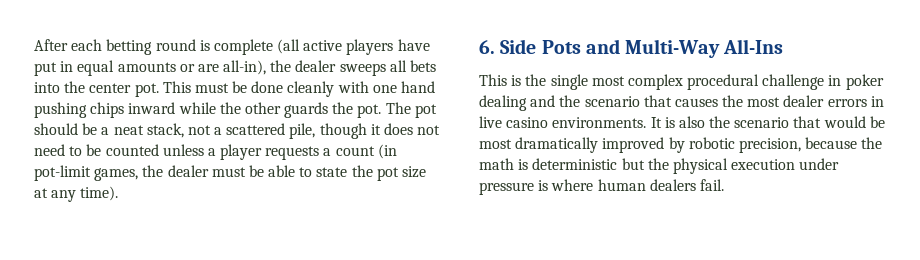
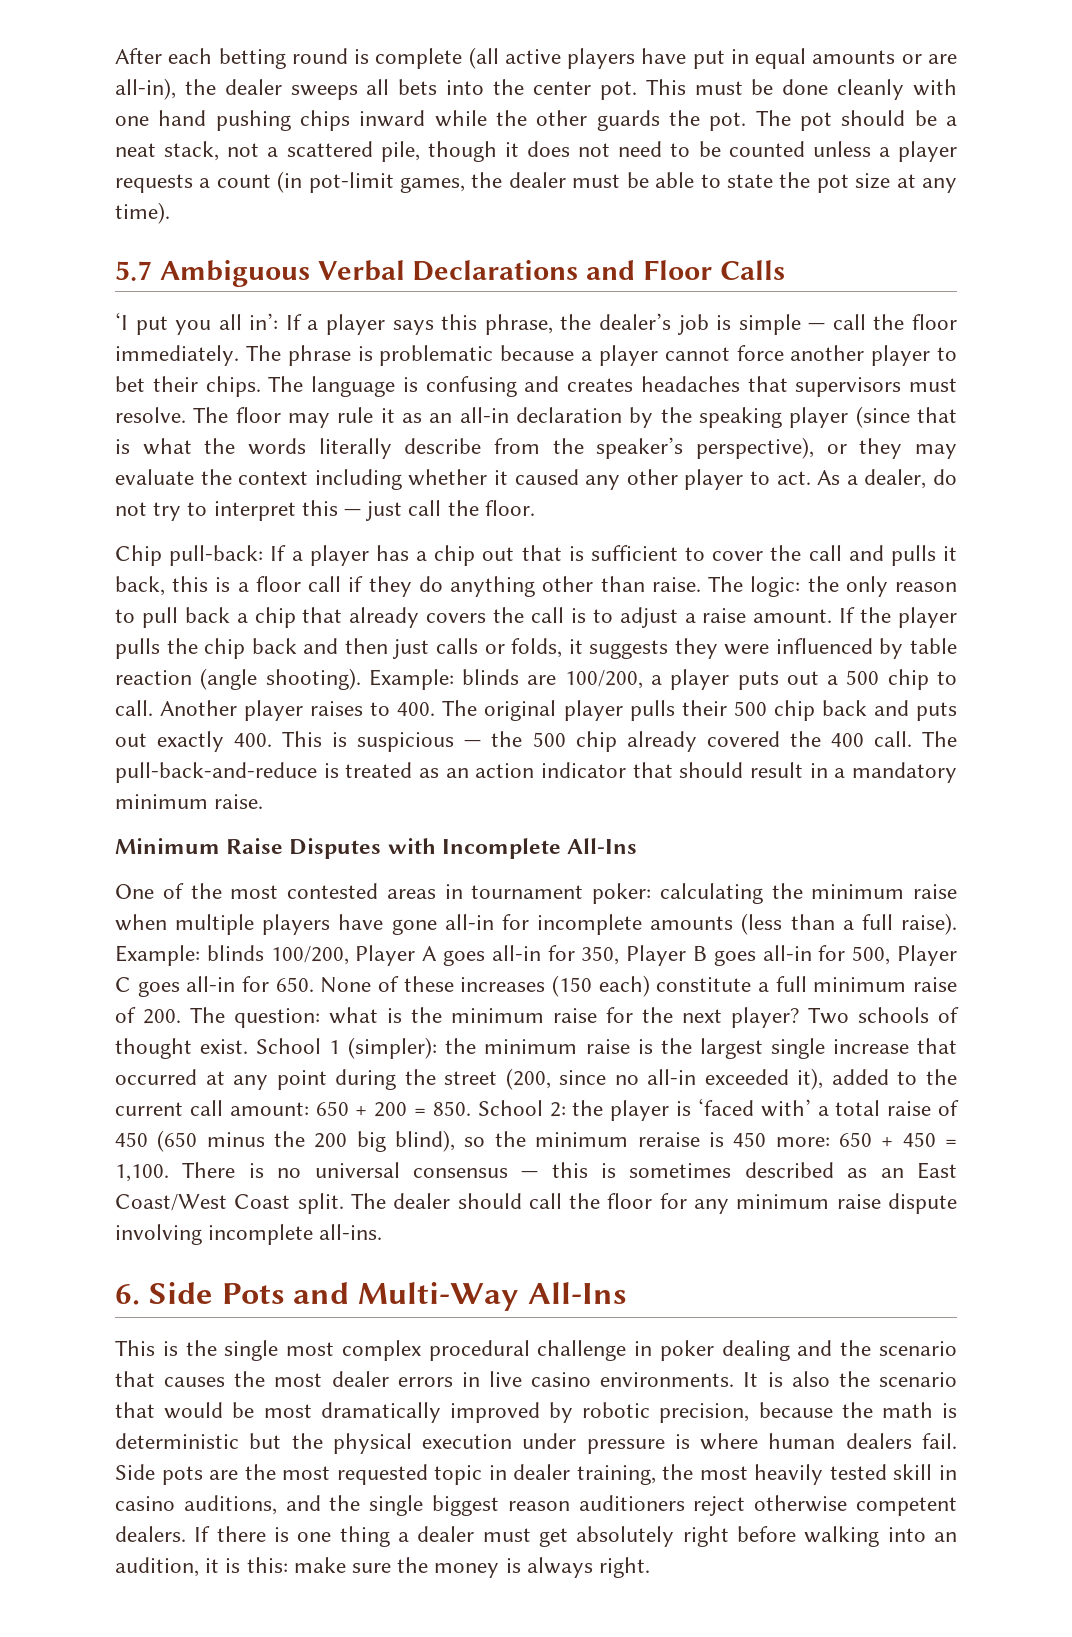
(119, 193) none -> [115,260,785,287] [115,312,957,335] [115,345,958,366] [115,376,957,397] [115,406,958,428] [115,437,957,459] [115,469,958,490] [115,500,535,521] [115,545,957,566] [115,576,957,597] [115,607,957,628] [115,638,957,659] [115,668,958,690] [115,700,957,721] [115,731,957,752] [115,762,957,783] [115,794,264,809] [115,838,638,859] [115,883,957,904] [115,913,958,935] [115,945,957,966] [115,975,957,997] [115,1007,959,1028] [115,1037,958,1059] [115,1068,957,1090] [115,1098,960,1121] [115,1130,958,1152] [115,1162,957,1182] [115,1193,957,1214] [115,1224,383,1245] // 5.7 Ambiguous Verbal Declarations and Floor Calls // ‘I put you all in’: If a player says this phrase, the dealer’s job is simple — call the floor immediately. The phrase is problematic because a player cannot force another player to bet their chips. The language is confusing and creates headaches that supervisors must resolve. The floor may rule it as an all-in declaration by the speaking player (since that is what the words literally describe from the speaker’s perspective), or they may evaluate the context including whether it caused any other player to act. As a dealer, do not try to interpret this — just call the floor. // Chip pull-back: If a player has a chip out that is sufficient to cover the call and pulls it back, this is a floor call if they do anything other than raise. The logic: the only reason to pull back a chip that already covers the call is to adjust a raise amount. If the player pulls the chip back and then just calls or folds, it suggests they were influenced by table reaction (angle shooting). Example: blinds are 100/200, a player puts out a 500 chip to call. Another player raises to 400. The original player pulls their 500 chip back and puts out exactly 400. This is suspicious — the 500 chip already covered the 400 call. The pull-back-and-reduce is treated as an action indicator that should result in a mandatory minimum raise. // Minimum Raise Disputes with Incomplete All-Ins // One of the most contested areas in tournament poker: calculating the minimum raise when multiple players have gone all-in for incomplete amounts (less than a full raise). Example: blinds 100/200, Player A goes all-in for 350, Player B goes all-in for 500, Player C goes all-in for 650. None of these increases (150 each) constitute a full minimum raise of 200. The question: what is the minimum raise for the next player? Two schools of thought exist. School 1 (simpler): the minimum raise is the largest single increase that occurred at any point during the street (200, since no all-in exceeded it), added to the current call amount: 650 + 200 = 850. School 2: the player is ‘faced with’ a total raise of 450 (650 minus the 200 big blind), so the minimum reraise is 450 more: 650 + 450 = 1,100. There is no universal consensus — this is sometimes described as an East Coast/West Coast split. The dealer should call the floor for any minimum raise dispute involving incomplete all-ins.
(724, 185) none -> [115,1464,957,1485] [115,1495,957,1516] [115,1526,958,1547] [115,1557,651,1578] Side pots are the most requested topic in dealer training, the most heavily tested skill in casino auditions, and the single biggest reason auditioners reject otherwise competent dealers. If there is one thing a dealer must get absolutely right before walking into an audition, it is this: make sure the money is always right.

